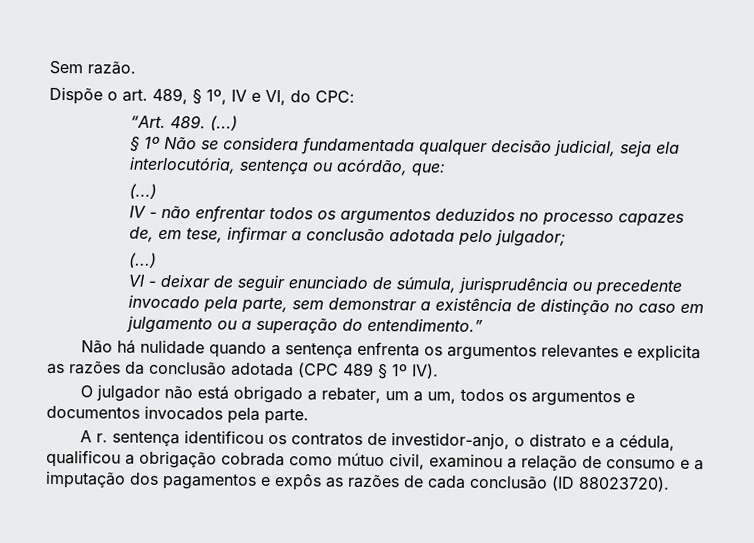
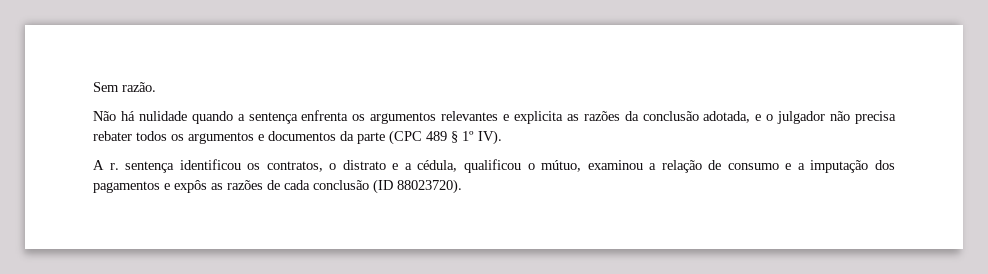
[49,86,355,106] [129,115,238,131] [129,136,680,158] [128,156,446,177] [128,183,157,199] [128,205,684,227] [128,226,566,247] [128,252,157,268] [127,273,682,296] [127,294,704,316] [125,315,483,335] // Dispõe o art. 489, § 1º, IV e VI, do CPC: // “Art. 489. (...) // § 1º Não se considera fundamentada qualquer decisão judicial, seja ela interlocutória, sentença ou acórdão, que: // (...) // IV - não enfrentar todos os argumentos deduzidos no processo capazes de, em tese, infirmar a conclusão adotada pelo julgador; // (...) // VI - deixar de seguir enunciado de súmula, jurisprudência ou precedente invocado pela parte, sem demonstrar a existência de distinção no caso em julgamento ou a superação do entendimento.” -> (156, 87) none
[231,362,294,377] adotada -> [703,111,897,124] [93,131,385,144] adotada, e o julgador não precisa rebater todos os argumentos e documentos da parte
[80,384,636,407] [46,405,309,425] // O julgador não está obrigado a rebater, um a um, todos os argumentos e documentos invocados pela parte. -> (502, 137) none
[291,432,511,451] contratos de investidor-anjo, -> [266,161,323,172] contratos,
[125,450,425,470] a obrigação cobrada como mútuo civil, -> [527,160,582,172] o mútuo,

